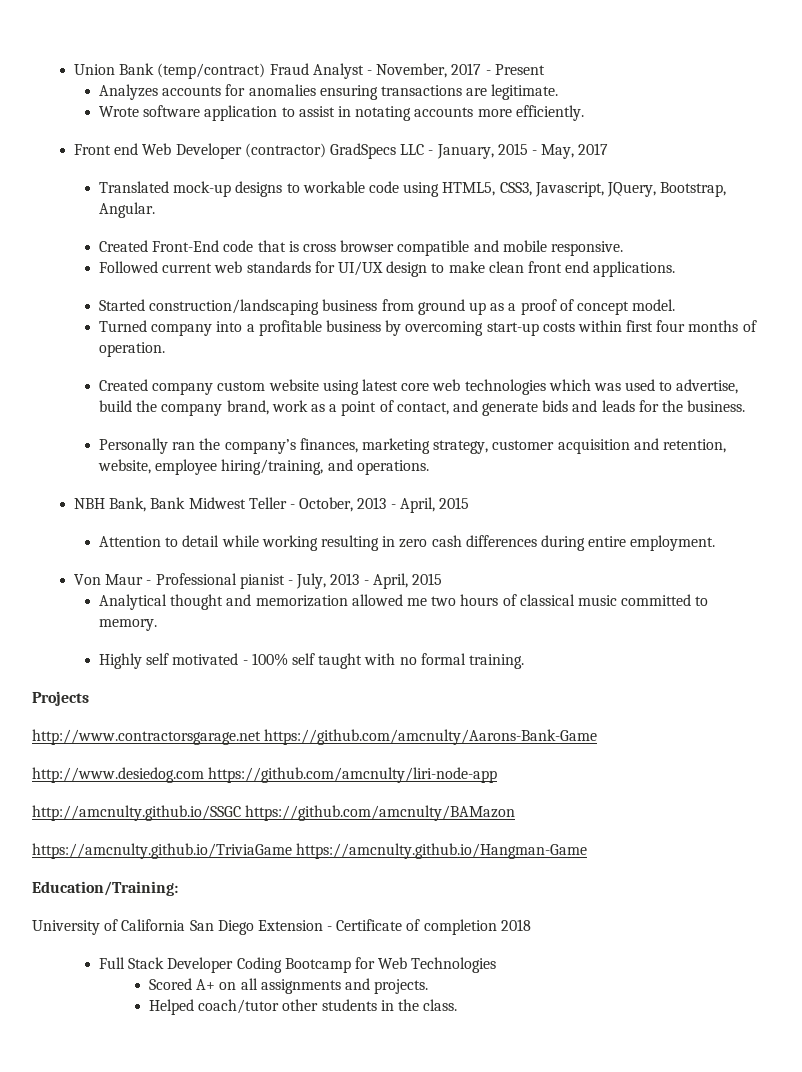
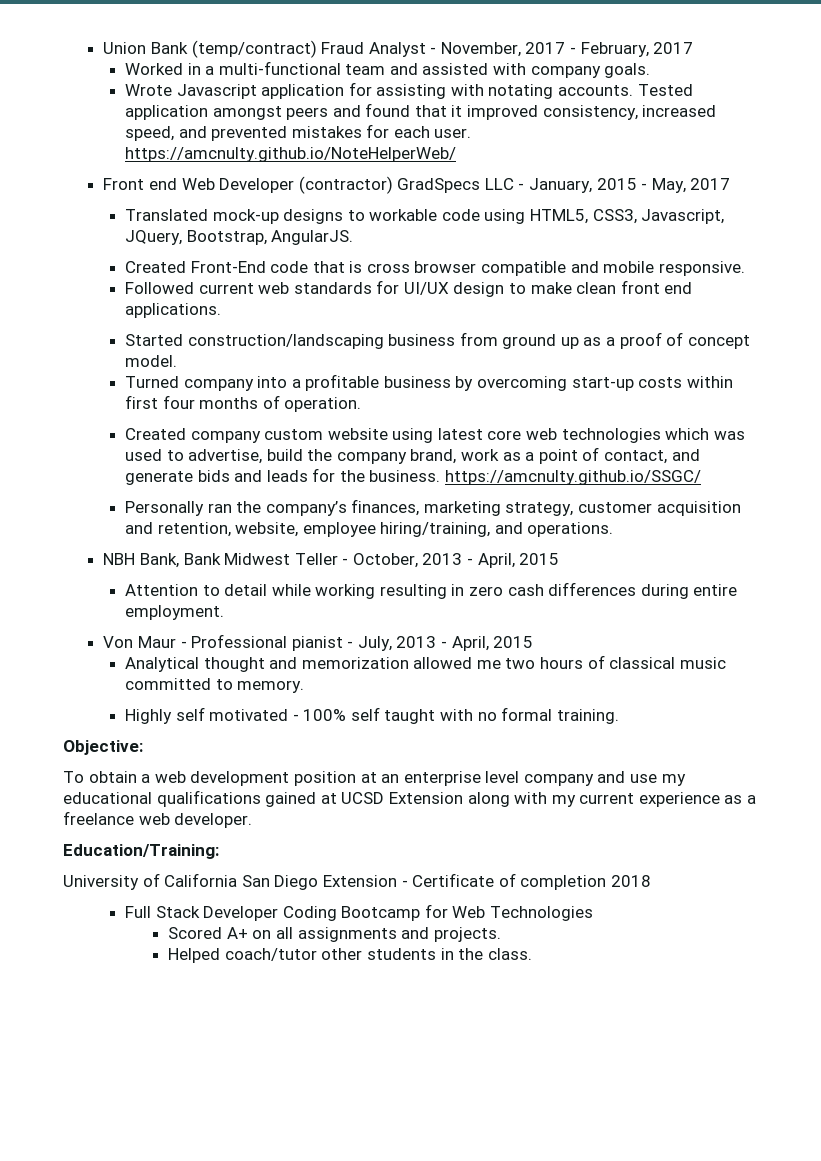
[494,64,545,75] [99,84,559,100] [99,105,584,121] Present // Analyzes accounts for anomalies ensuring transactions are legitimate. // Wrote software application to assist in notating accounts more efficiently. -> [580,42,694,57] [124,61,651,78] [124,82,693,99] [124,103,717,120] [124,124,472,141] [124,147,456,162] February, 2017 // Worked in a multi-functional team and assisted with company goals. // Wrote Javascript application for assisting with notating accounts. Tested application amongst peers and found that it improved consistency, increased speed, and prevented mistakes for each user. https://amcnulty.github.io/NoteHelperWeb/
[99,202,156,218] Angular. -> [271,230,354,245] AngularJS.
(746, 406) none -> [445,470,702,485] https://amcnulty.github.io/SSGC/
[32,691,89,706] [32,729,598,745] [32,767,498,783] [32,805,516,821] [32,843,588,859] Projects // http://www.contractorsgarage.net https://github.com/amcnulty/Aarons-Bank-Game // http://www.desiedog.com https://github.com/amcnulty/liri-node-app // http://amcnulty.github.io/SSGC https://github.com/amcnulty/BAMazon // https://amcnulty.github.io/TriviaGame https://amcnulty.github.io/Hangman-Game -> [63,740,143,755] [63,771,686,786] [63,790,757,807] [63,811,253,828] Objective: // To obtain a web development position at an enterprise level company and use my educational qualifications gained at UCSD Extension along with my current experience as a freelance web developer.

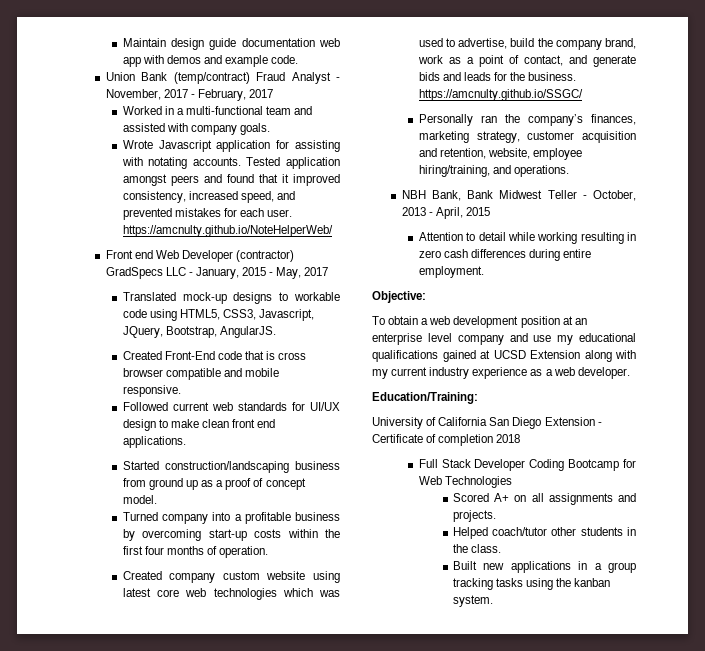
(103, 48) none -> [122,38,340,50] [122,55,299,67] Maintain design guide documentation web app with demos and example code. //
(733, 382) none -> [324,529,340,538] the
[103,634,534,651] [124,655,726,672] [124,678,305,693] [124,707,619,724] // Von Maur - Professional pianist - July, 2013 - April, 2015 // Analytical thought and memorization allowed me two hours of classical music committed to memory. // Highly self motivated - 100% self taught with no formal training. -> (484, 272) none
(635, 798) none -> [429,367,470,379] industry
[63,811,134,825] freelance -> (553, 372) none
(532, 954) none -> [452,561,636,573] [452,578,611,590] [452,595,493,607] // Built new applications in a group tracking tasks using the kanban system.

